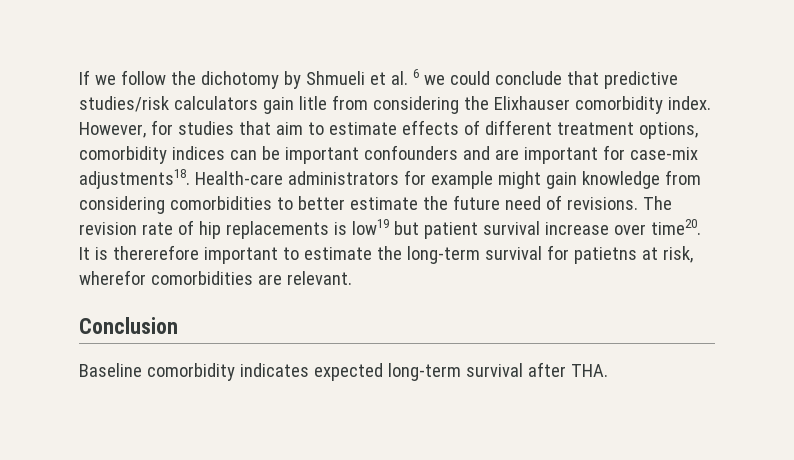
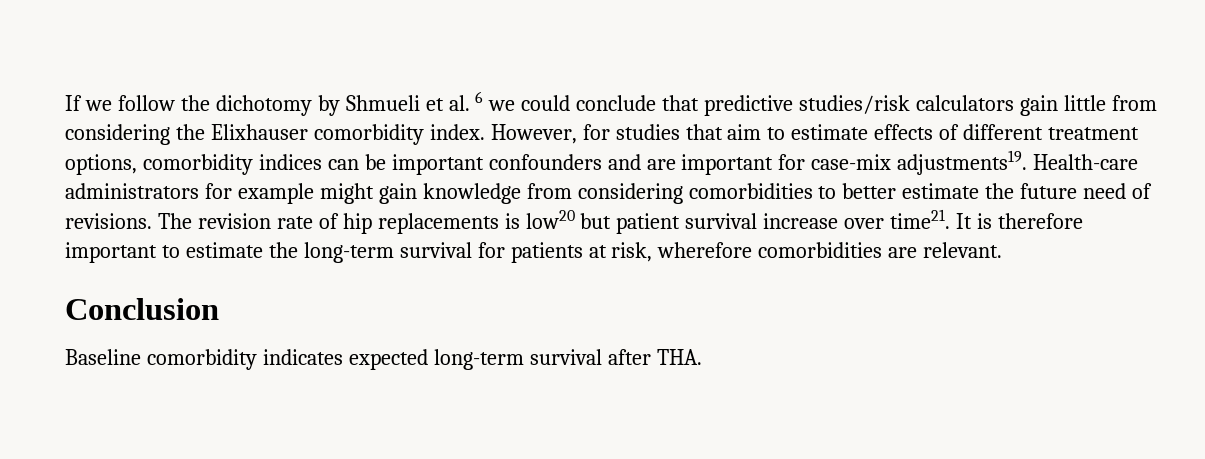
[298,96,327,110] litle -> [1063,95,1106,111] little
[79,169,190,189] adjustments18. -> [897,150,1028,175] adjustments19.
[351,219,389,235] low19 -> [525,210,575,229] low20
[650,219,701,235] time20. -> [890,209,951,229] time21.
[112,245,199,260] thererefore -> [997,213,1083,229] therefore
[573,247,637,264] patietns -> [510,242,583,263] patients
[79,270,146,285] wherefor -> [657,242,753,258] wherefore

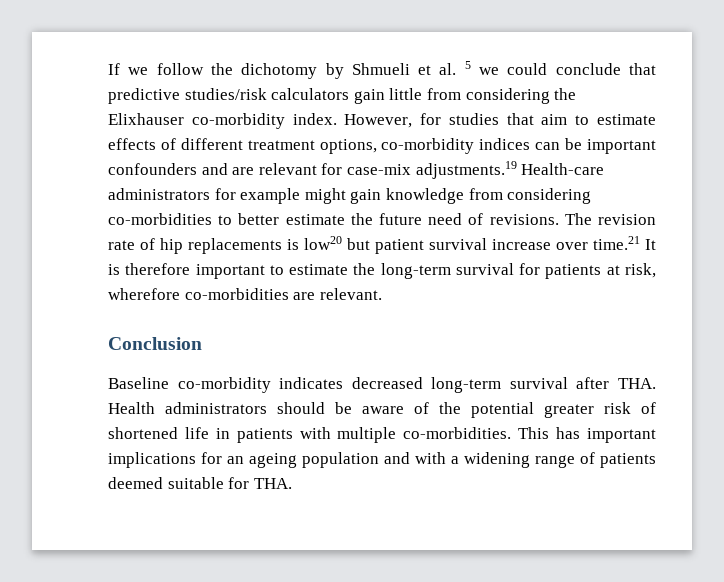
[475,91,484,103] 6 -> [464,61,471,69] 5
[313,124,424,145] comorbidity -> [191,113,285,129] co-morbidity
[142,154,253,175] comorbidity -> [381,138,475,154] co-morbidity
[681,154,774,175] important -> [258,163,317,175] relevant
[897,150,1028,175] adjustments19. -> [415,161,517,179] adjustments.19
[688,183,813,199] comorbidities -> [108,213,212,225] co-morbidities
[890,209,951,229] time21. -> [593,236,640,250] time.21
[758,242,883,258] comorbidities -> [184,288,289,300] co-morbidities
[146,349,428,370] comorbidity indicates expected -> [177,377,423,393] co-morbidity indicates decreased
(702, 357) none -> [108,402,656,418] [108,427,656,443] [108,452,656,468] [108,477,292,489] Health administrators should be aware of the potential greater risk of shortened life in patients with multiple co-morbidities. This has important implications for an ageing population and with a widening range of patients deemed suitable for THA.

